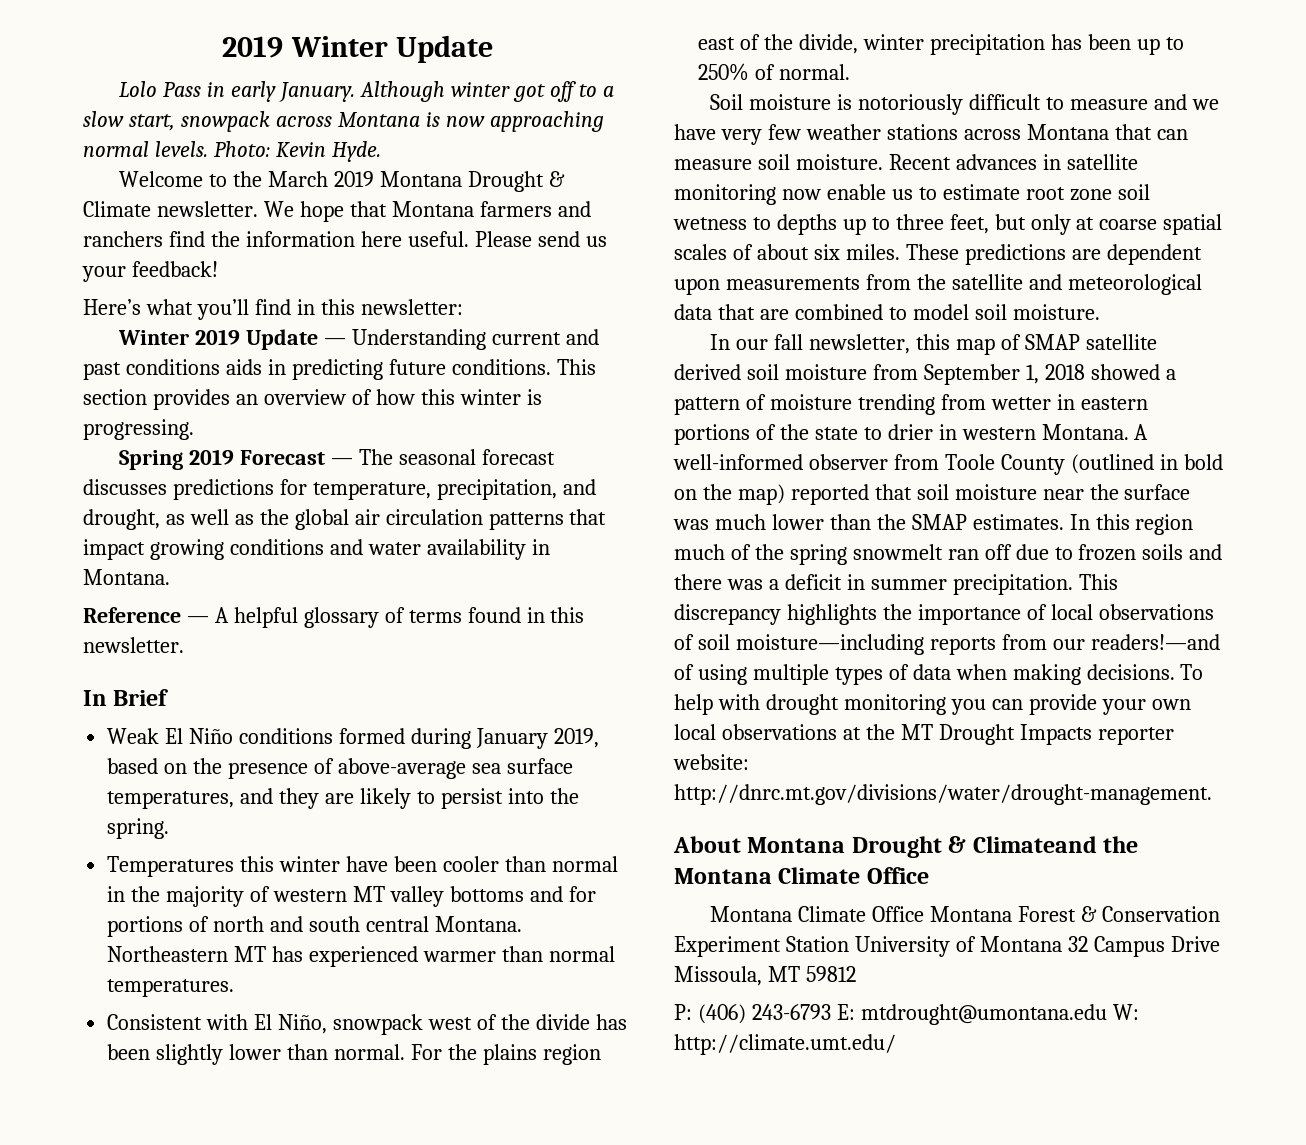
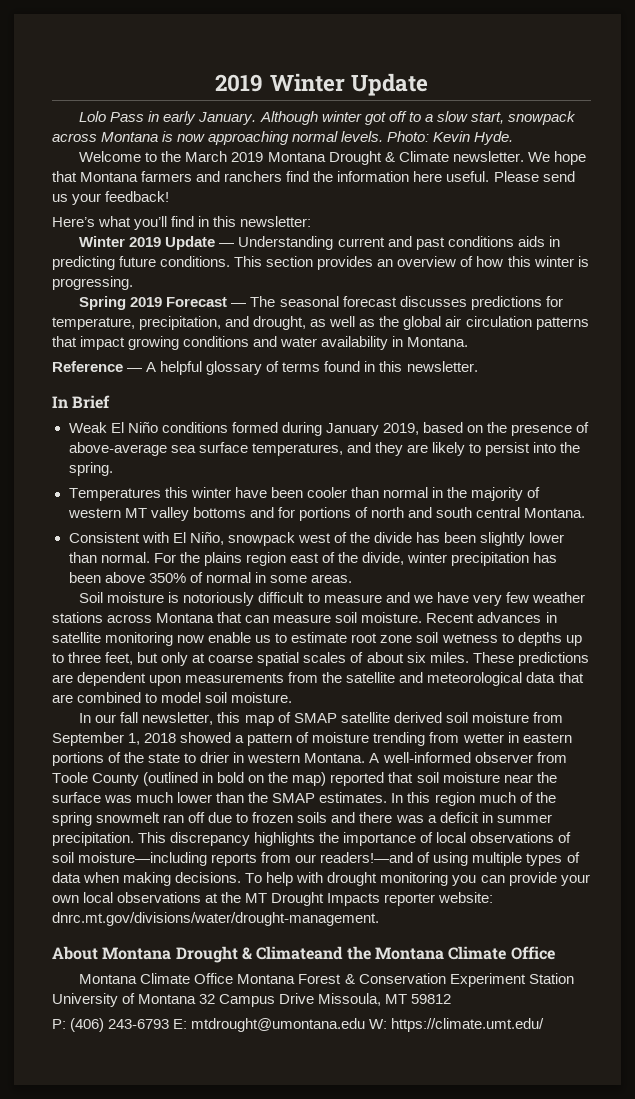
[107,946,615,967] [107,979,235,997] Northeastern MT has experienced warmer than normal temperatures. -> (586, 513) none
[1136,37,1184,55] [698,63,851,81] up to 250% of normal. -> [104,572,352,583] above 350% of normal in some areas.
[674,784,1212,805] http://dnrc.mt.gov/divisions/water/drought-management. -> [52,912,379,926] dnrc.mt.gov/divisions/water/drought-management.
[674,1034,896,1055] http://climate.umt.edu/ -> [391,1018,545,1032] https://climate.umt.edu/

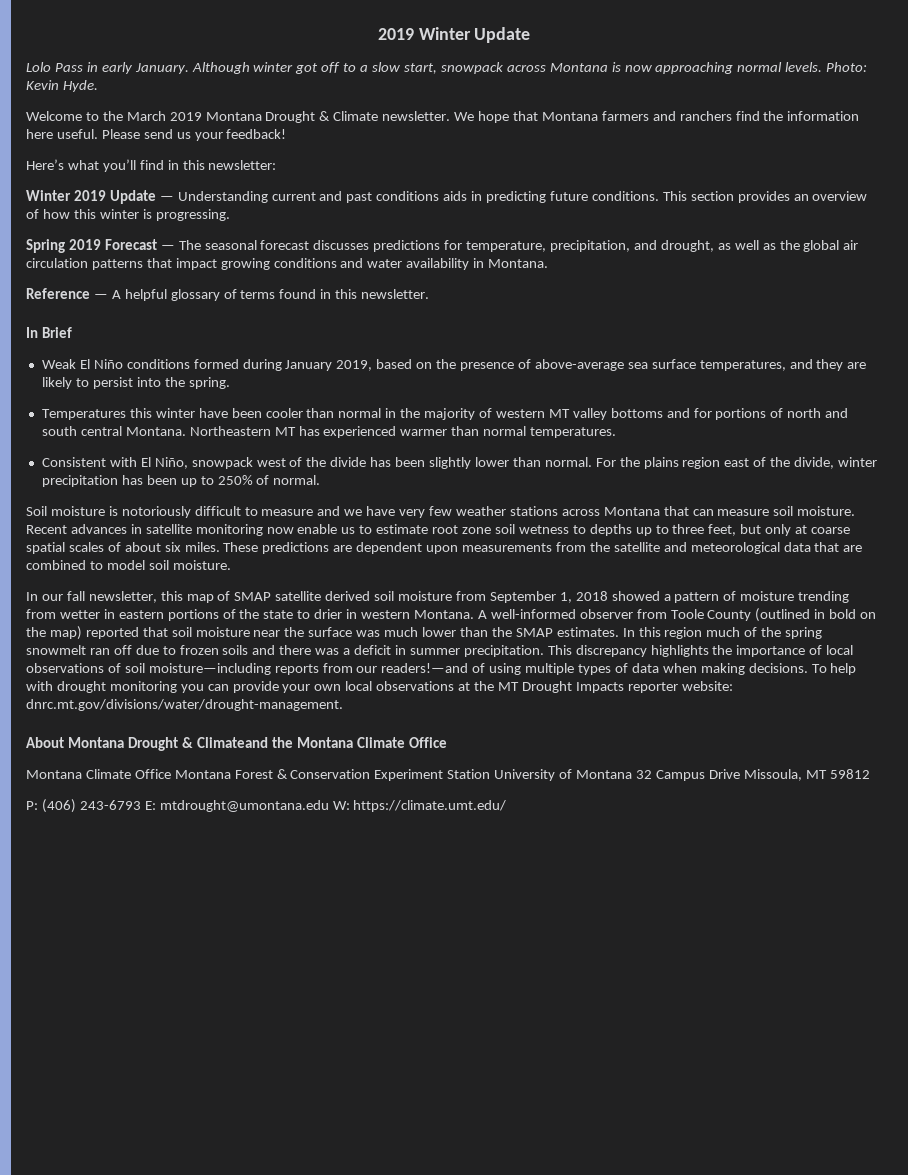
(586, 513) none -> [189,426,617,438] Northeastern MT has experienced warmer than normal temperatures.
[104,572,352,583] above 350% of normal in some areas. -> [180,475,321,487] up to 250% of normal.

